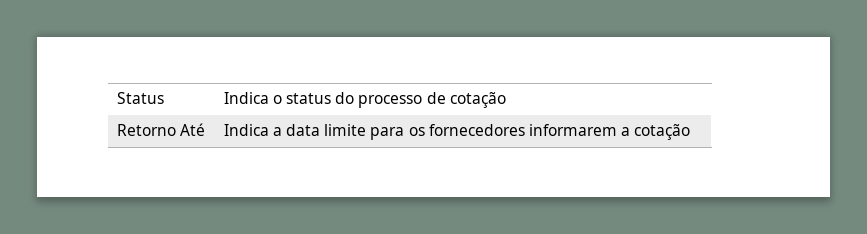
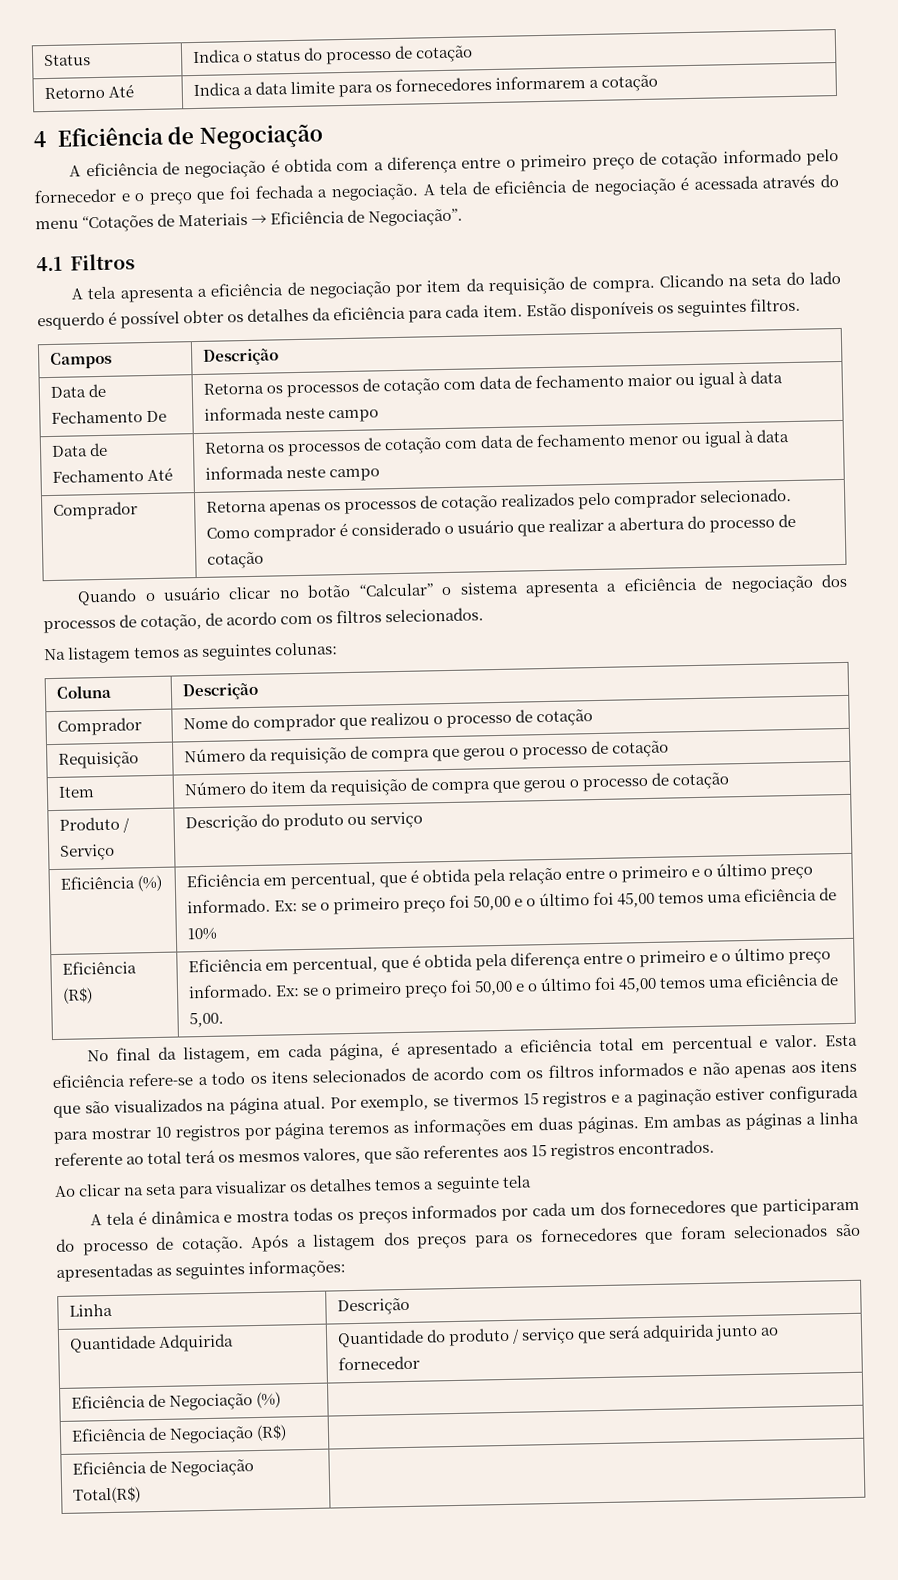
(691, 132) none -> [33,123,324,150] [69,148,840,179] [34,173,839,205] [35,208,464,233] [36,253,135,272] [71,270,842,303] [37,297,801,331] [49,351,112,370] [202,348,279,366] [49,383,106,398] [50,410,167,424] [202,370,784,398] [203,406,379,423] [50,442,108,457] [51,467,173,483] [203,429,791,457] [204,465,380,482] [52,501,138,520] [205,488,792,516] [205,513,797,542] [206,551,264,569] [77,573,847,606] [43,607,485,634] [44,642,339,664] [55,684,112,699] [181,682,259,701] [56,717,142,736] [182,709,593,732] [57,751,139,769] [183,740,670,765] [57,786,95,798] [183,772,731,797] [58,816,130,833] [59,843,115,861] [184,811,423,833] [59,874,162,892] [185,862,814,890] [186,887,838,915] [186,927,217,941] [61,960,137,975] [61,987,93,1004] [187,947,832,975] [187,972,840,1000] [188,1011,224,1028] [87,1034,859,1064] [52,1059,857,1089] [53,1084,859,1119] [53,1111,859,1145] [54,1139,715,1167] [54,1175,532,1199] [90,1197,861,1226] [56,1223,861,1256] [56,1259,347,1283] [68,1303,113,1317] [336,1297,410,1316] [68,1333,234,1353] [336,1323,779,1348] [337,1355,420,1371] [70,1391,281,1411] [70,1424,287,1444] [71,1459,254,1477] [72,1486,141,1504] // 4 Eficiência de Negociação // A eficiência de negociação é obtida com a diferença entre o primeiro preço de cotação informado pelo fornecedor e o preço que foi fechada a negociação. A tela de eficiência de negociação é acessada através do menu “Cotações de Materiais → Eficiência de Negociação”. // 4.1 Filtros // A tela apresenta a eficiência de negociação por item da requisição de compra. Clicando na seta do lado esquerdo é possível obter os detalhes da eficiência para cada item. Estão disponíveis os seguintes filtros. // Campos | Descrição // Data de Fechamento De | Retorna os processos de cotação com data de fechamento maior ou igual à data informada neste campo // Data de Fechamento Até | Retorna os processos de cotação com data de fechamento menor ou igual à data informada neste campo // Comprador | Retorna apenas os processos de cotação realizados pelo comprador selecionado. Como comprador é considerado o usuário que realizar a abertura do processo de cotação // Quando o usuário clicar no botão “Calcular” o sistema apresenta a eficiência de negociação dos processos de cotação, de acordo com os filtros selecionados. // Na listagem temos as seguintes colunas: // Coluna | Descrição // Comprador | Nome do comprador que realizou o processo de cotação // Requisição | Número da requisição de compra que gerou o processo de cotação // Item | Número do item da requisição de compra que gerou o processo de cotação // Produto / Serviço | Descrição do produto ou serviço // Eficiência (%) | Eficiência em percentual, que é obtida pela relação entre o primeiro e o último preço informado. Ex: se o primeiro preço foi 50,00 e o último foi 45,00 temos uma eficiência de 10% // Eficiência (R$) | Eficiência em percentual, que é obtida pela diferença entre o primeiro e o último preço informado. Ex: se o primeiro preço foi 50,00 e o último foi 45,00 temos uma eficiência de 5,00. // No final da listagem, em cada página, é apresentado a eficiência total em percentual e valor. Esta eficiência refere-se a todo os itens selecionados de acordo com os filtros informados e não apenas aos itens que são visualizados na página atual. Por exemplo, se tivermos 15 registros e a paginação estiver configurada para mostrar 10 registros por página teremos as informações em duas páginas. Em ambas as páginas a linha referente ao total terá os mesmos valores, que são referentes aos 15 registros encontrados. // Ao clicar na seta para visualizar os detalhes temos a seguinte tela // A tela é dinâmica e mostra todas os preços informados por cada um dos fornecedores que participaram do processo de cotação. Após a listagem dos preços para os fornecedores que foram selecionados são apresentadas as seguintes informações: // Linha | Descrição // Quantidade Adquirida | Quantidade do produto / serviço que será adquirida junto ao fornecedor // Eficiência de Negociação (%) | // Eficiência de Negociação (R$) | // Eficiência de Negociação Total(R$) |

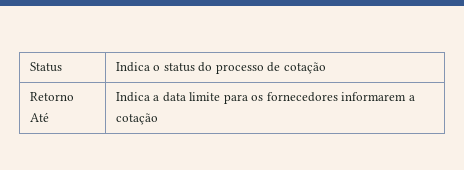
[33,123,324,150] [69,148,840,179] [34,173,839,205] [35,208,464,233] [36,253,135,272] [71,270,842,303] [37,297,801,331] [49,351,112,370] [202,348,279,366] [49,383,106,398] [50,410,167,424] [202,370,784,398] [203,406,379,423] [50,442,108,457] [51,467,173,483] [203,429,791,457] [204,465,380,482] [52,501,138,520] [205,488,792,516] [205,513,797,542] [206,551,264,569] [77,573,847,606] [43,607,485,634] [44,642,339,664] [55,684,112,699] [181,682,259,701] [56,717,142,736] [182,709,593,732] [57,751,139,769] [183,740,670,765] [57,786,95,798] [183,772,731,797] [58,816,130,833] [59,843,115,861] [184,811,423,833] [59,874,162,892] [185,862,814,890] [186,887,838,915] [186,927,217,941] [61,960,137,975] [61,987,93,1004] [187,947,832,975] [187,972,840,1000] [188,1011,224,1028] [87,1034,859,1064] [52,1059,857,1089] [53,1084,859,1119] [53,1111,859,1145] [54,1139,715,1167] [54,1175,532,1199] [90,1197,861,1226] [56,1223,861,1256] [56,1259,347,1283] [68,1303,113,1317] [336,1297,410,1316] [68,1333,234,1353] [336,1323,779,1348] [337,1355,420,1371] [70,1391,281,1411] [70,1424,287,1444] [71,1459,254,1477] [72,1486,141,1504] // 4 Eficiência de Negociação // A eficiência de negociação é obtida com a diferença entre o primeiro preço de cotação informado pelo fornecedor e o preço que foi fechada a negociação. A tela de eficiência de negociação é acessada através do menu “Cotações de Materiais → Eficiência de Negociação”. // 4.1 Filtros // A tela apresenta a eficiência de negociação por item da requisição de compra. Clicando na seta do lado esquerdo é possível obter os detalhes da eficiência para cada item. Estão disponíveis os seguintes filtros. // Campos | Descrição // Data de Fechamento De | Retorna os processos de cotação com data de fechamento maior ou igual à data informada neste campo // Data de Fechamento Até | Retorna os processos de cotação com data de fechamento menor ou igual à data informada neste campo // Comprador | Retorna apenas os processos de cotação realizados pelo comprador selecionado. Como comprador é considerado o usuário que realizar a abertura do processo de cotação // Quando o usuário clicar no botão “Calcular” o sistema apresenta a eficiência de negociação dos processos de cotação, de acordo com os filtros selecionados. // Na listagem temos as seguintes colunas: // Coluna | Descrição // Comprador | Nome do comprador que realizou o processo de cotação // Requisição | Número da requisição de compra que gerou o processo de cotação // Item | Número do item da requisição de compra que gerou o processo de cotação // Produto / Serviço | Descrição do produto ou serviço // Eficiência (%) | Eficiência em percentual, que é obtida pela relação entre o primeiro e o último preço informado. Ex: se o primeiro preço foi 50,00 e o último foi 45,00 temos uma eficiência de 10% // Eficiência (R$) | Eficiência em percentual, que é obtida pela diferença entre o primeiro e o último preço informado. Ex: se o primeiro preço foi 50,00 e o último foi 45,00 temos uma eficiência de 5,00. // No final da listagem, em cada página, é apresentado a eficiência total em percentual e valor. Esta eficiência refere-se a todo os itens selecionados de acordo com os filtros informados e não apenas aos itens que são visualizados na página atual. Por exemplo, se tivermos 15 registros e a paginação estiver configurada para mostrar 10 registros por página teremos as informações em duas páginas. Em ambas as páginas a linha referente ao total terá os mesmos valores, que são referentes aos 15 registros encontrados. // Ao clicar na seta para visualizar os detalhes temos a seguinte tela // A tela é dinâmica e mostra todas os preços informados por cada um dos fornecedores que participaram do processo de cotação. Após a listagem dos preços para os fornecedores que foram selecionados são apresentadas as seguintes informações: // Linha | Descrição // Quantidade Adquirida | Quantidade do produto / serviço que será adquirida junto ao fornecedor // Eficiência de Negociação (%) | // Eficiência de Negociação (R$) | // Eficiência de Negociação Total(R$) | -> (158, 119) none

